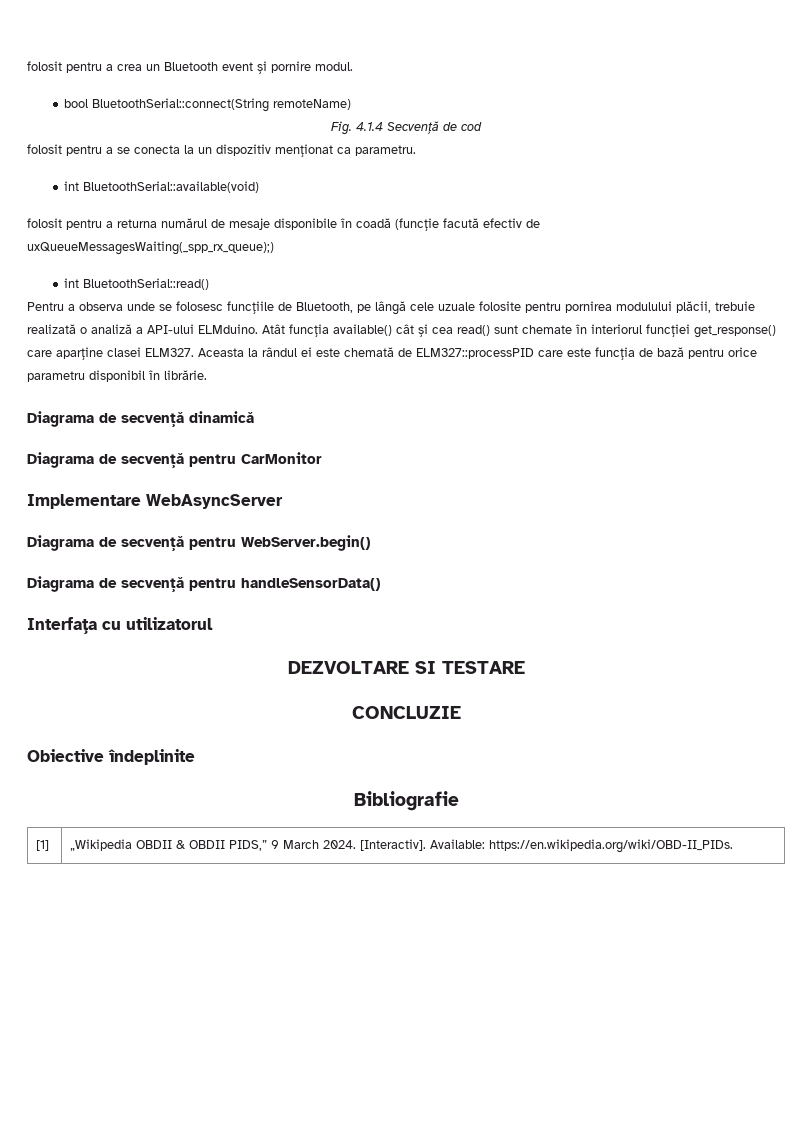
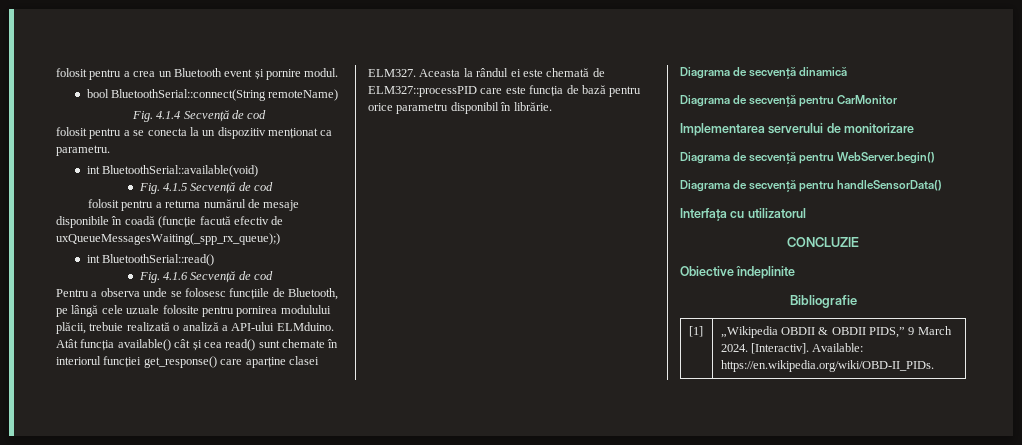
(260, 187) none -> [138,182,274,194] // Fig. 4.1.5 Secvență de cod
(210, 284) none -> [138,271,274,283] // Fig. 4.1.6 Secvență de cod
[27,494,283,509] Implementare WebAsyncServer -> [680,123,915,136] Implementarea serverului de monitorizare
[287,661,525,674] // DEZVOLTARE SI TESTARE -> (806, 213) none

